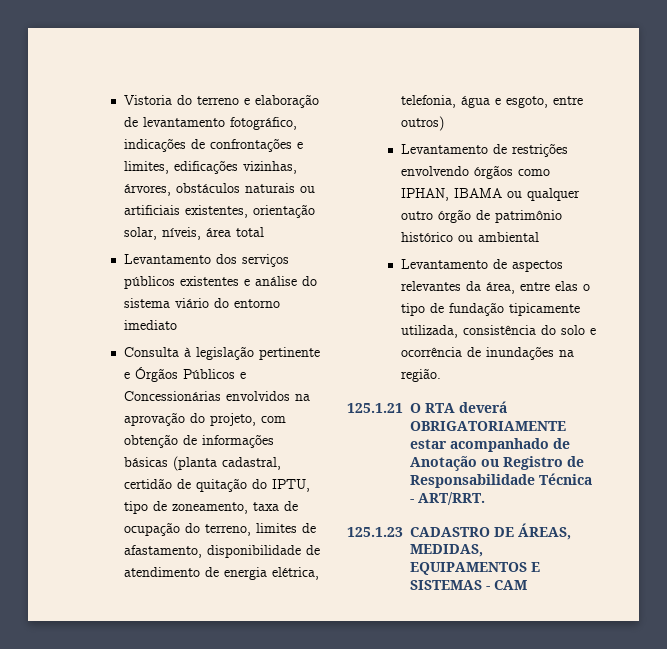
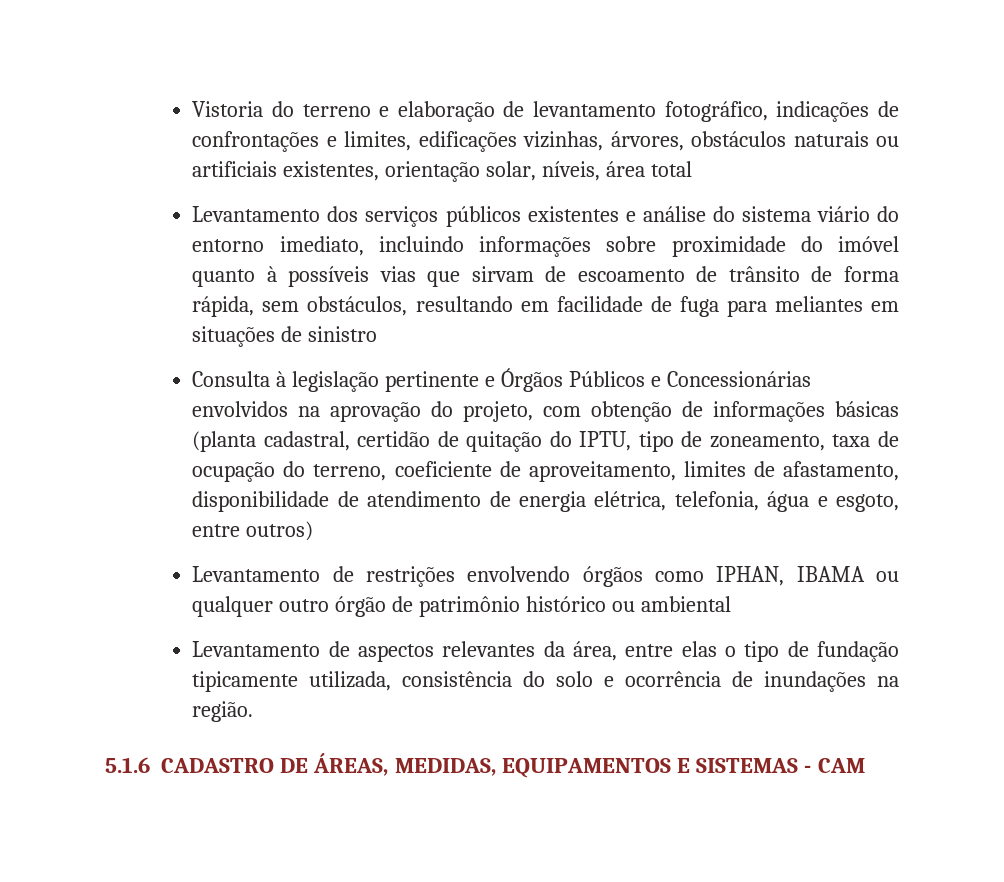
[123,320,177,330] imediato -> [279,236,899,257] [192,266,899,287] [192,296,900,317] [192,326,378,347] imediato, incluindo informações sobre proximidade do imóvel quanto à possíveis vias que sirvam de escoamento de trânsito de forma rápida, sem obstáculos, resultando em facilidade de fuga para meliantes em situações de sinistro
(251, 530) none -> [394,461,676,482] coeficiente de aproveitamento,
[347,401,507,413] [410,421,566,431] [410,438,570,452] [410,456,584,471] [410,473,592,488] [410,492,485,505] [347,527,403,537] 125.1.21 O RTA deverá OBRIGATORIAMENTE estar acompanhado de Anotação ou Registro de Responsabilidade Técnica - ART/RRT. // 125.1.23 -> [105,757,150,773] 5.1.6

